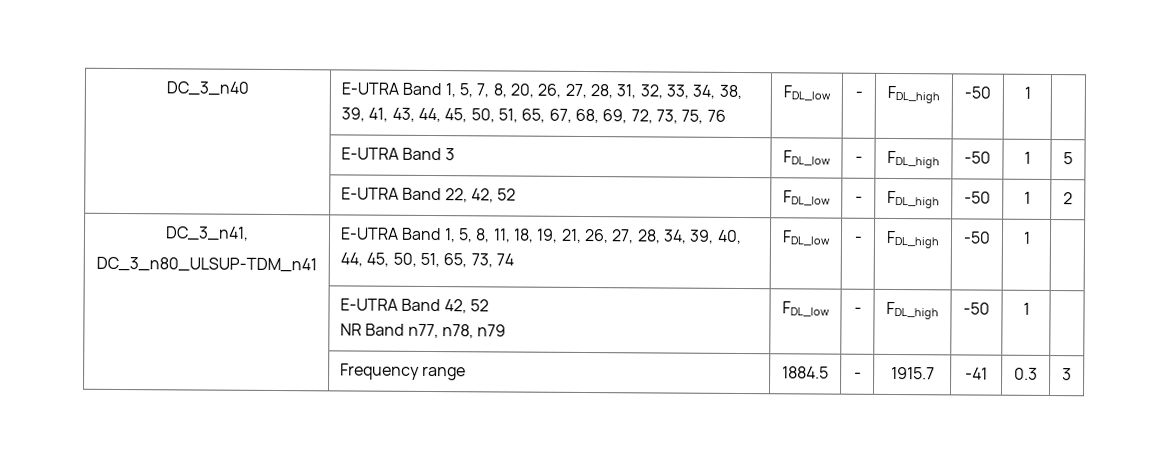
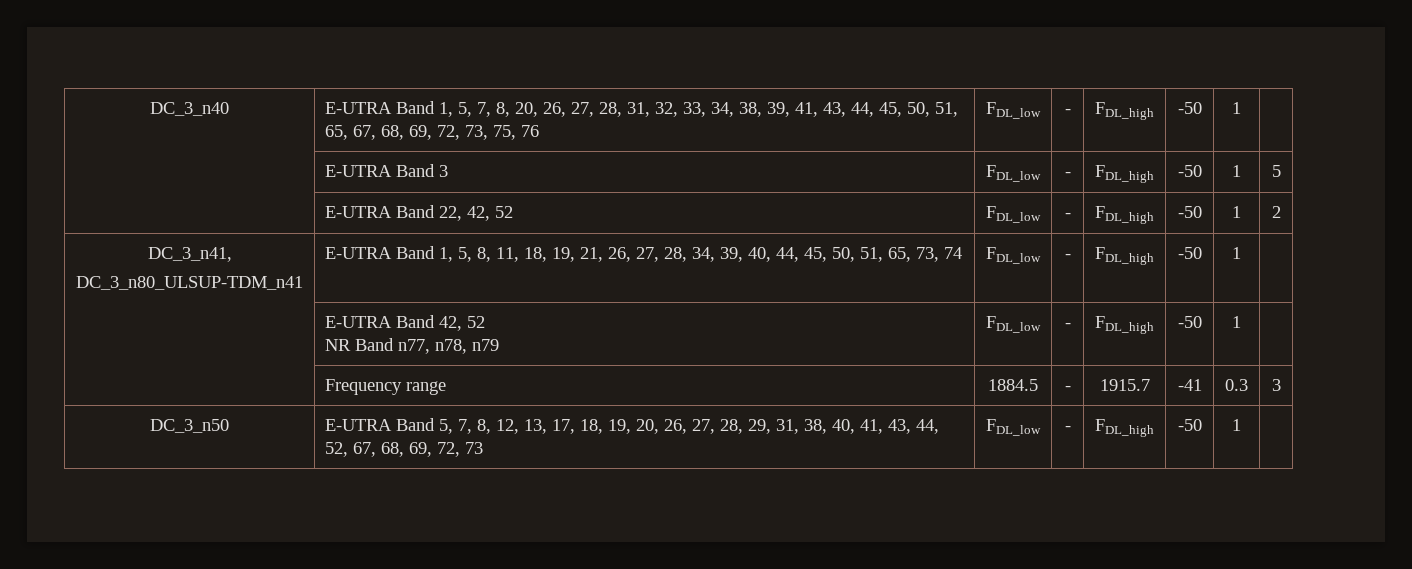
(1072, 374) none -> [150,419,229,433] [325,418,940,434] [325,442,484,457] [986,419,1041,436] [1064,426,1071,431] [1095,419,1154,437] [1177,419,1202,431] [1232,419,1241,431] // DC_3_n50 | E-UTRA Band 5, 7, 8, 12, 13, 17, 18, 19, 20, 26, 27, 28, 29, 31, 38, 40, 41, 43, 44, 52, 67, 68, 69, 72, 73 | FDL_low | - | FDL_high | -50 | 1 |

